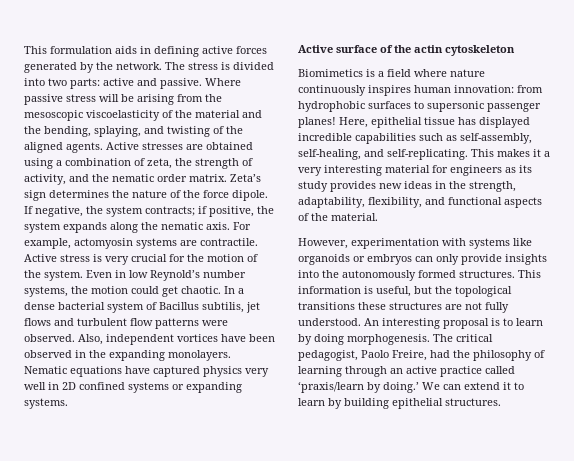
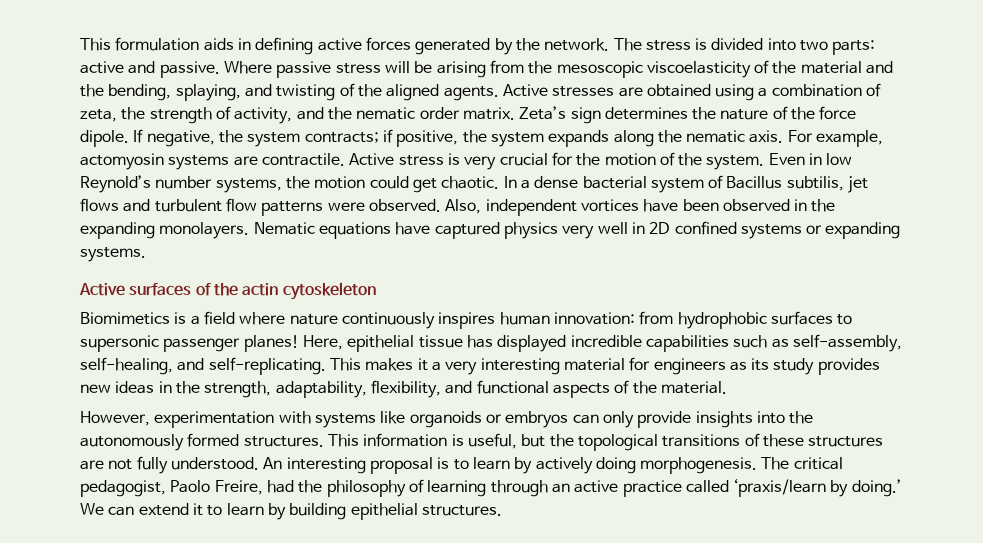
[336,45,377,53] surface -> [129,283,192,296] surfaces
(355, 306) none -> [744,433,760,447] of
(312, 339) none -> [535,457,593,474] actively

